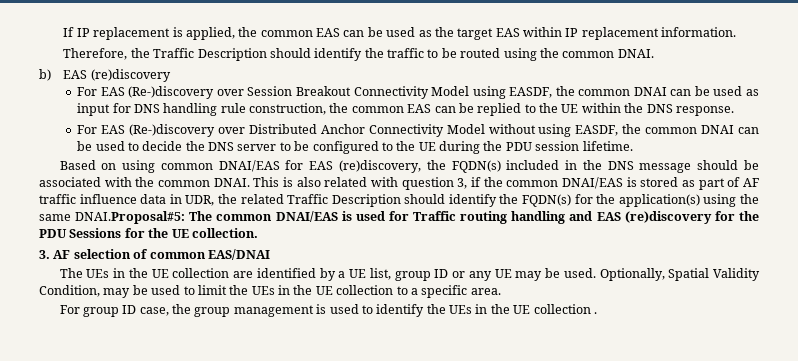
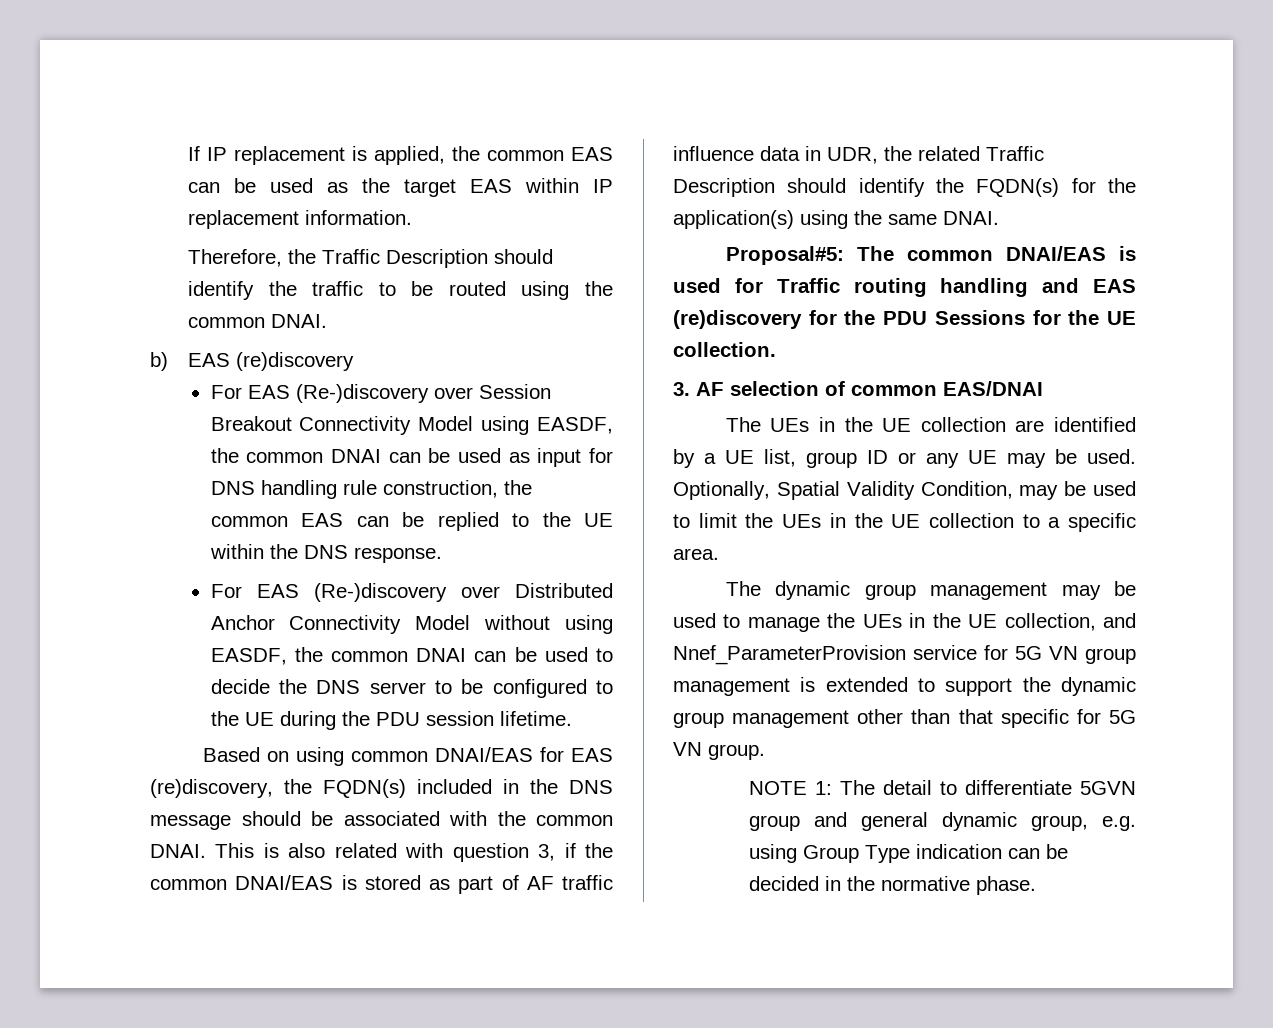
[75,211,186,224] DNAI.Proposal#5: -> [943,211,999,225] [725,246,844,265] DNAI. // Proposal#5:
[59,304,597,317] For group ID case, the group management is used to identify the UEs in the UE collection . -> [725,581,1136,600] [673,613,1136,632] [673,645,1136,665] [673,677,1136,696] [673,709,1136,728] [673,742,765,760] [749,780,1136,795] [749,812,1136,831] [749,844,1069,863] [749,876,1037,895] The dynamic group management may be used to manage the UEs in the UE collection, and Nnef_ParameterProvision service for 5G VN group management is extended to support the dynamic group management other than that specific for 5G VN group. // NOTE 1: The detail to differentiate 5GVN group and general dynamic group, e.g. using Group Type indication can be decided in the normative phase.

